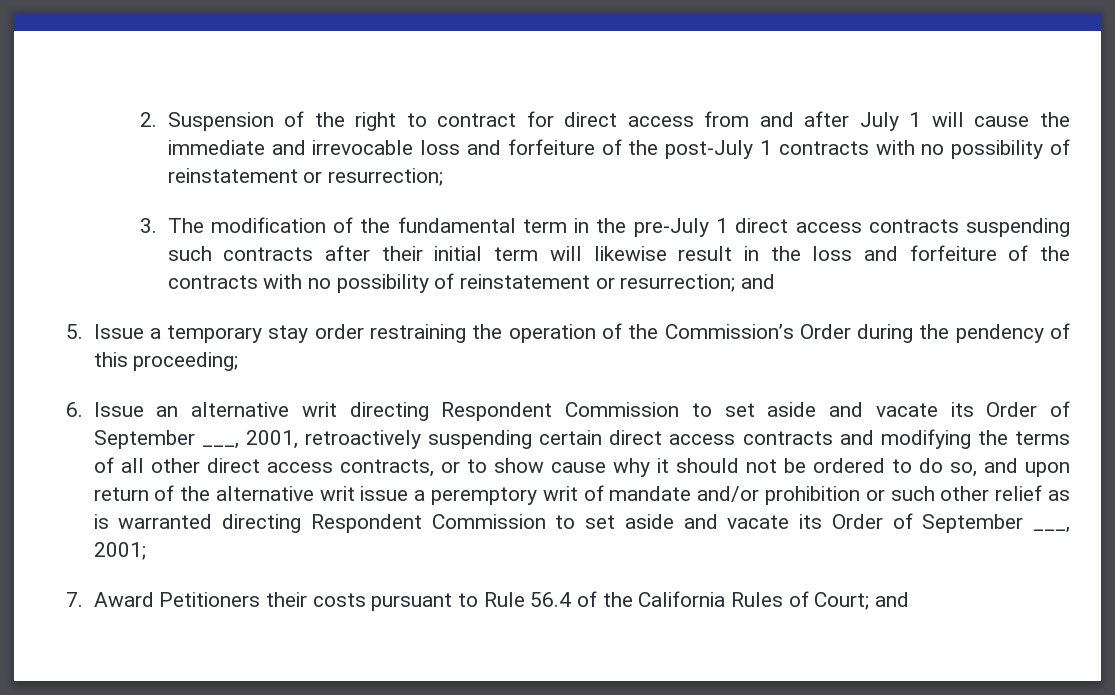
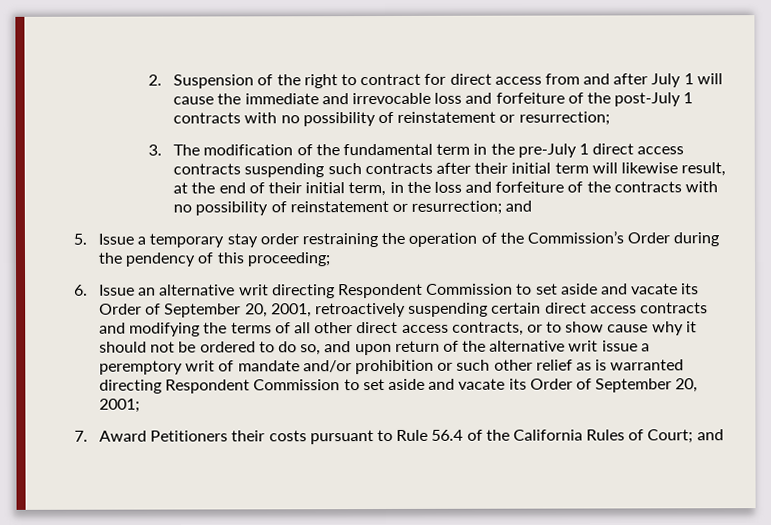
[678,246,733,261] result -> [681,162,727,177] [173,181,387,197] result, at the end of their initial term,
[201,443,239,449] ___, -> [244,303,268,318] 20,
[1033,527,1070,533] ___, -> [675,378,699,393] 20,

